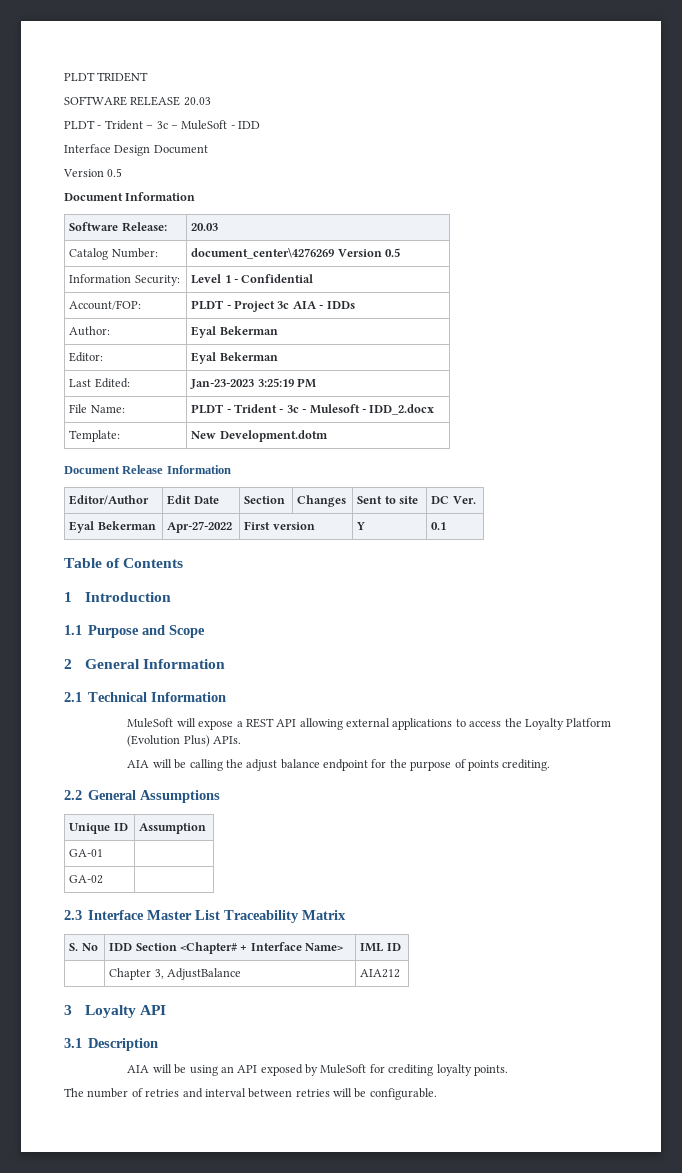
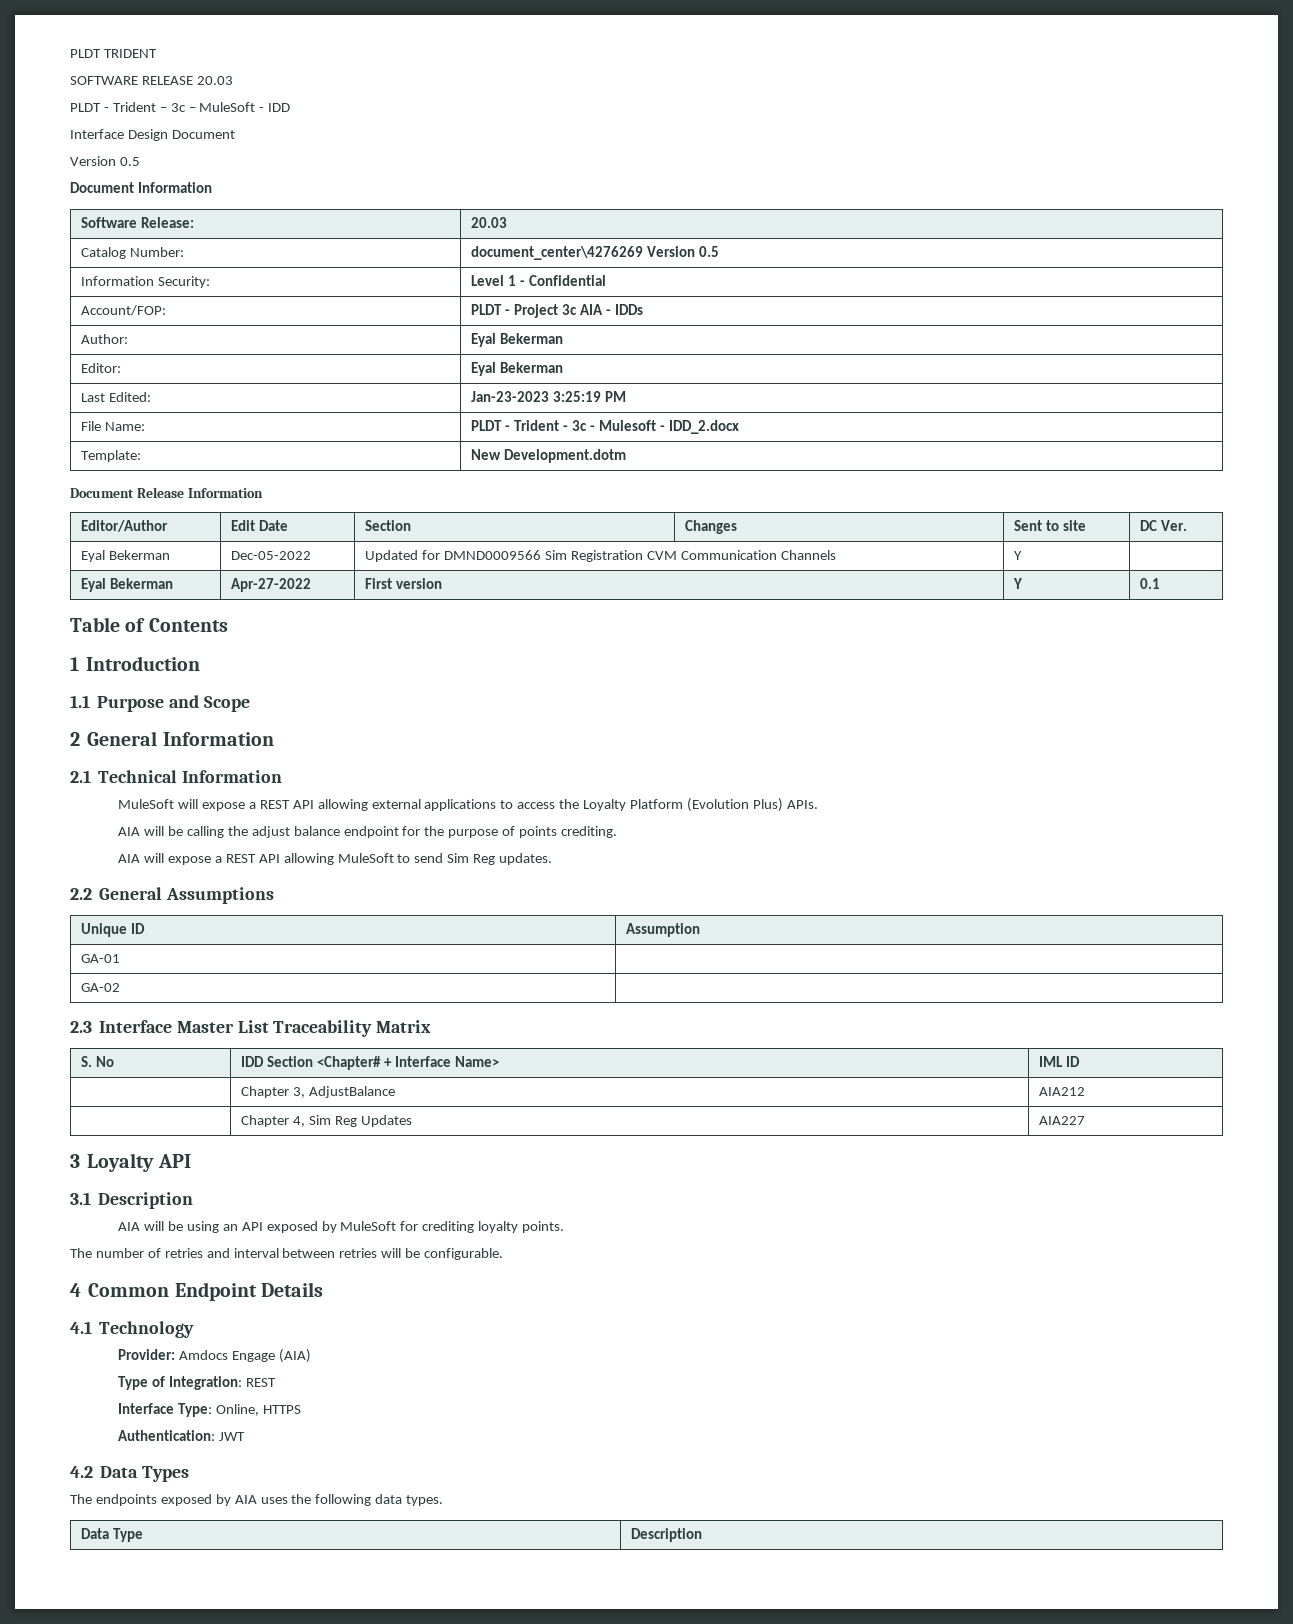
(476, 500) none -> [81,550,171,562] [231,551,312,560] [365,550,836,562] [1014,551,1023,560] // Eyal Bekerman | Dec-05-2022 | Updated for DMND0009566 Sim Registration CVM Communication Channels | Y |
(551, 765) none -> [118,853,553,865] // AIA will expose a REST API allowing MuleSoft to send Sim Reg updates.
(401, 973) none -> [241,1115,412,1127] [1039,1116,1086,1125] // | Chapter 4, Sim Reg Updates | AIA227
(437, 1094) none -> [70,1282,323,1301] [70,1321,195,1338] [118,1349,311,1363] [118,1376,276,1390] [118,1403,301,1417] [118,1430,246,1441] [70,1466,189,1482] [70,1494,444,1506] [81,1528,144,1542] [631,1528,703,1542] // 4 Common Endpoint Details // 4.1 Technology // Provider: Amdocs Engage (AIA) // Type of Integration: REST // Interface Type: Online, HTTPS // Authentication: JWT // 4.2 Data Types // The endpoints exposed by AIA uses the following data types. // Data Type | Description

